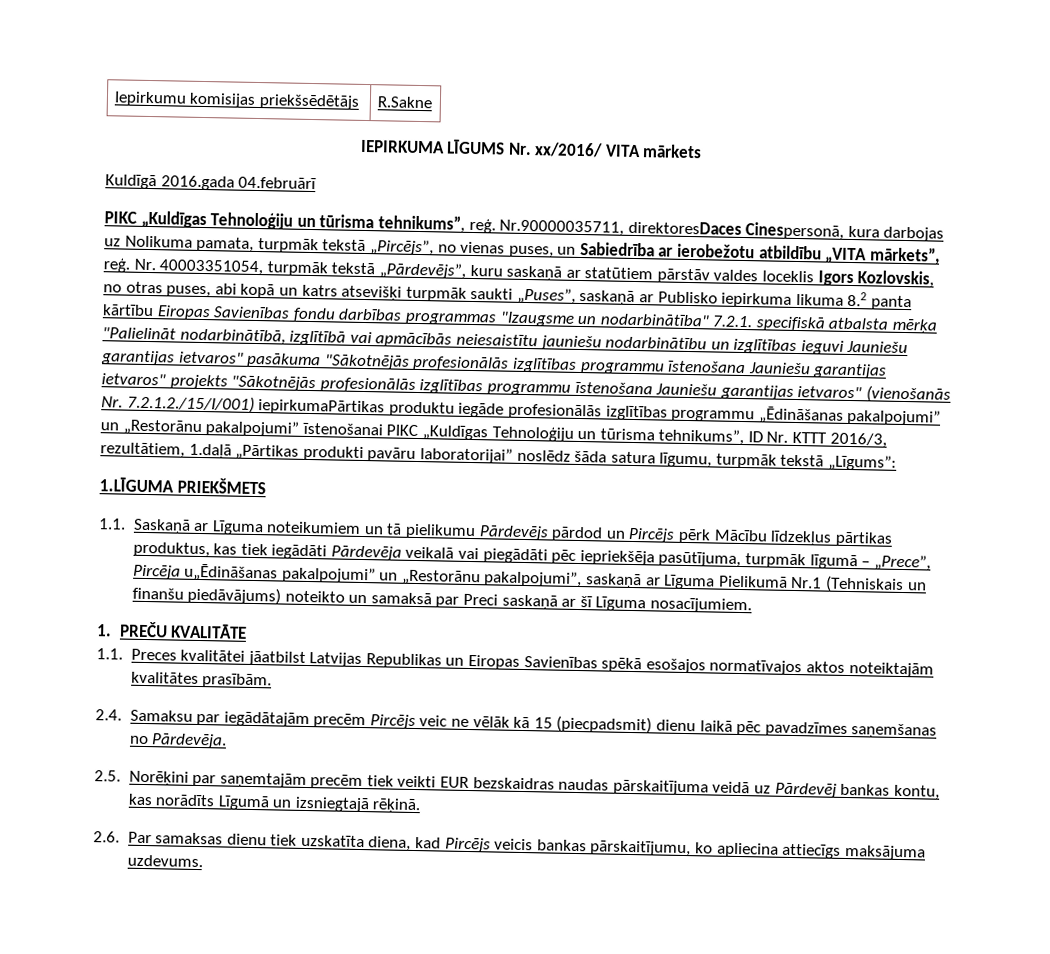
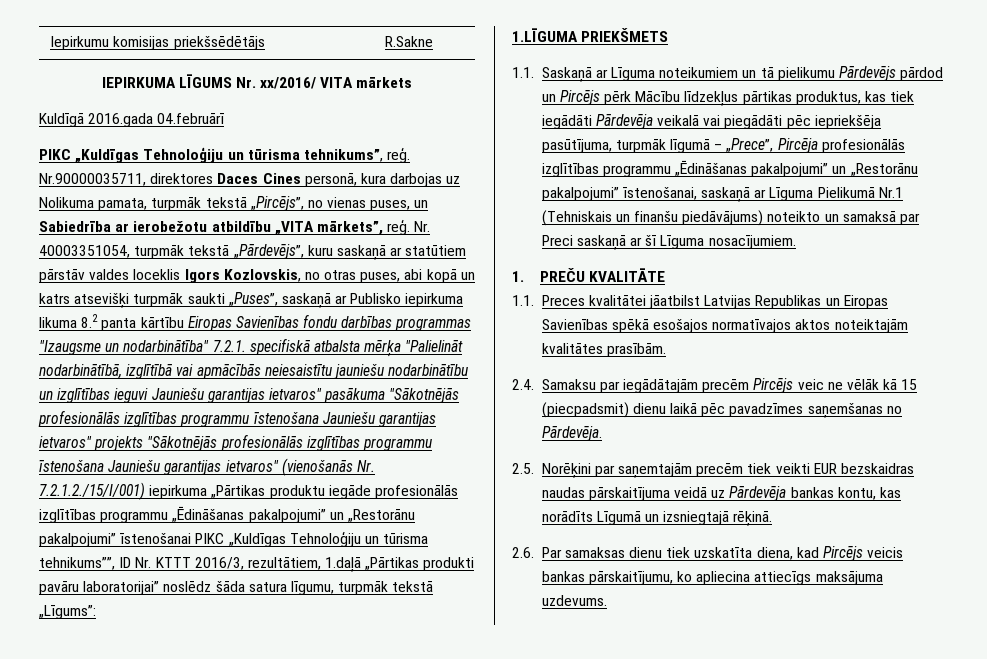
[627,220,845,240] direktoresDaces Cinespersonā, -> [150,173,357,187] direktores Daces Cines personā,
[258,399,386,416] iepirkumaPārtikas -> [149,485,266,499] iepirkuma „Pārtikas
[658,428,745,446] tehnikums”, -> [39,557,115,570] tehnikums””,
[184,563,583,588] u„Ēdināšanas pakalpojumi” un „Restorānu pakalpojumi”, -> [821,139,905,153] [541,160,918,177] [541,187,697,201] profesionālās izglītības programmu „Ēdināšanas pakalpojumi” un „Restorānu pakalpojumi” īstenošanai,
[774,782,837,798] Pārdevēj -> [729,486,787,501] Pārdevēja

